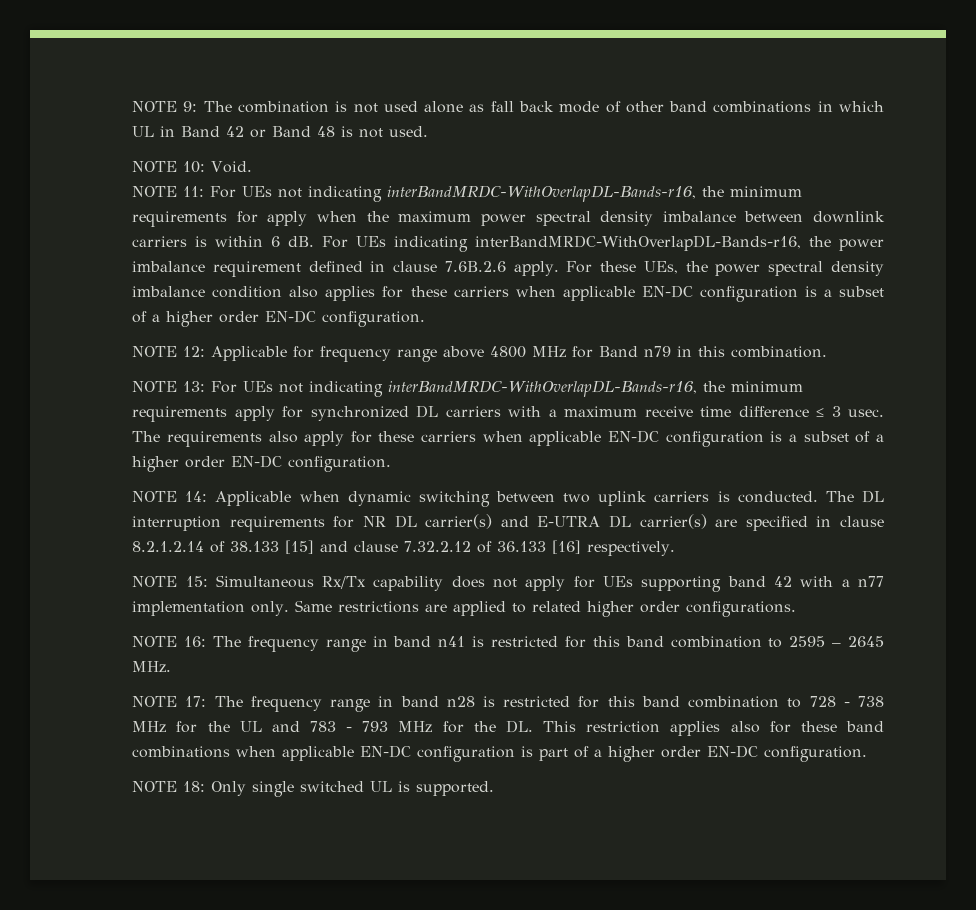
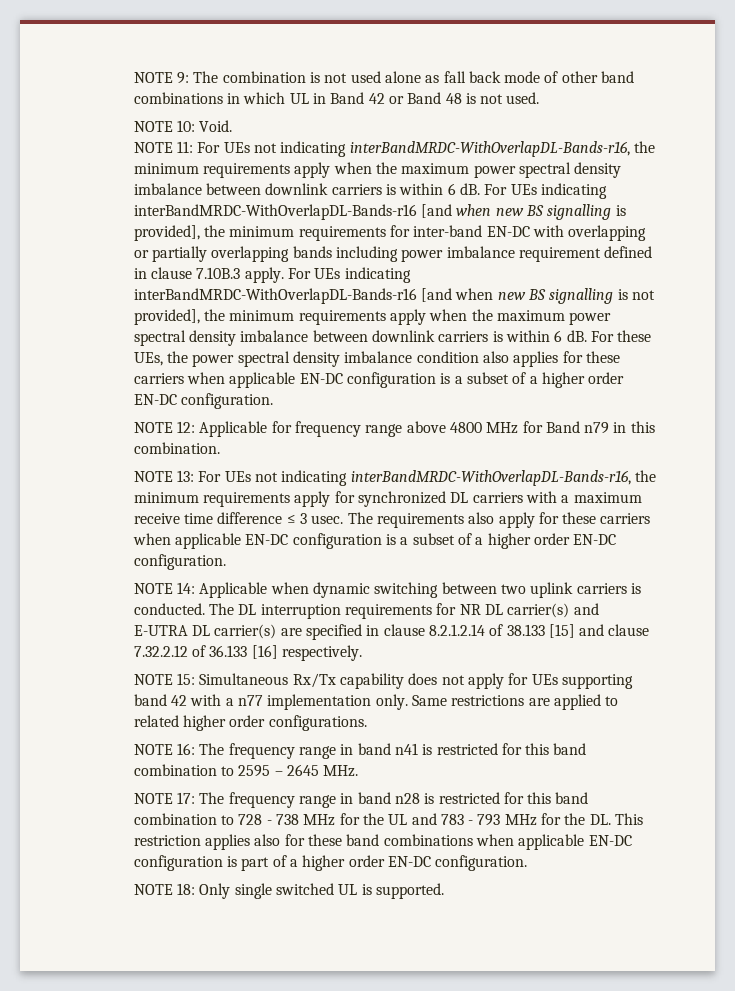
[236,211,258,223] for -> (290, 170) none
[475,235,832,251] interBandMRDC-WithOverlapDL-Bands-r16, the -> [133,204,626,220] [133,225,647,241] [133,246,398,262] interBandMRDC-WithOverlapDL-Bands-r16 [and when new BS signalling is provided], the minimum requirements for inter-band EN-DC with overlapping or partially overlapping bands including
[444,261,506,272] 7.6B.2.6 -> [196,267,241,279] 7.10B.3
(593, 267) none -> [314,267,411,283] [133,288,655,304] [133,309,612,325] [133,330,614,346] UEs indicating interBandMRDC-WithOverlapDL-Bands-r16 [and when new BS signalling is not provided], the minimum requirements apply when the maximum power spectral density imbalance between downlink carriers is within 6 dB. For

